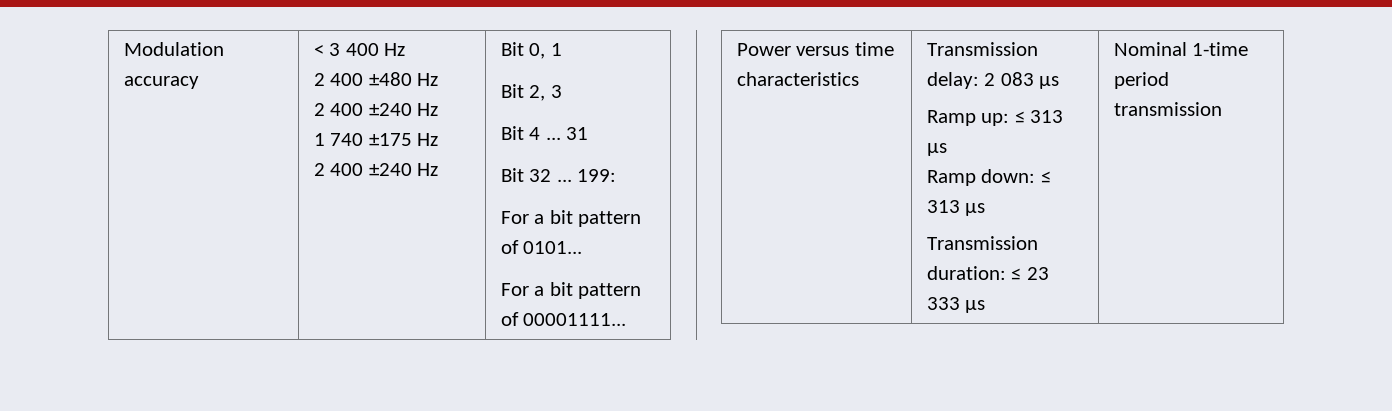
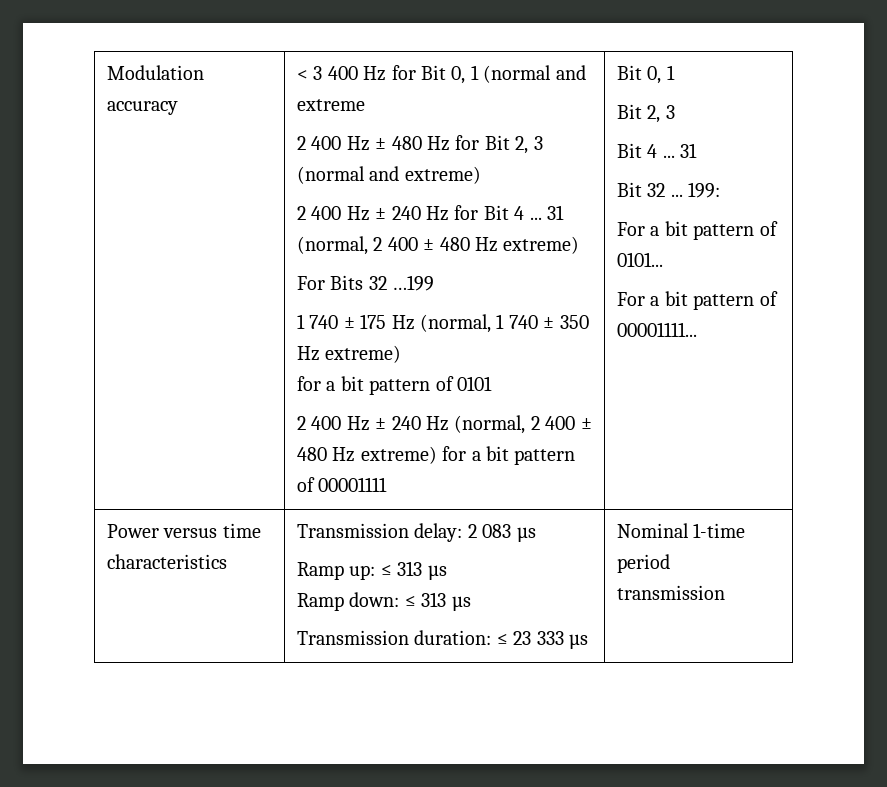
[313,72,439,86] [313,103,439,116] [313,133,439,146] [313,163,439,176] // 2 400 ±480 Hz // 2 400 ±240 Hz // 1 740 ±175 Hz // 2 400 ±240 Hz -> [391,65,586,84] [297,99,366,111] [297,135,543,154] [297,166,481,184] [297,205,565,221] [297,236,580,255] [297,275,435,291] [297,314,589,333] [297,345,402,363] [297,376,493,395] [297,415,592,434] [297,446,576,465] [297,477,388,492] for Bit 0, 1 (normal and extreme // 2 400 Hz ± 480 Hz for Bit 2, 3 (normal and extreme) // 2 400 Hz ± 240 Hz for Bit 4 ... 31 (normal, 2 400 ± 480 Hz extreme) // For Bits 32 …199 // 1 740 ± 175 Hz (normal, 1 740 ± 350 Hz extreme) // for a bit pattern of 0101 // 2 400 Hz ± 240 Hz (normal, 2 400 ± 480 Hz extreme) for a bit pattern of 00001111

